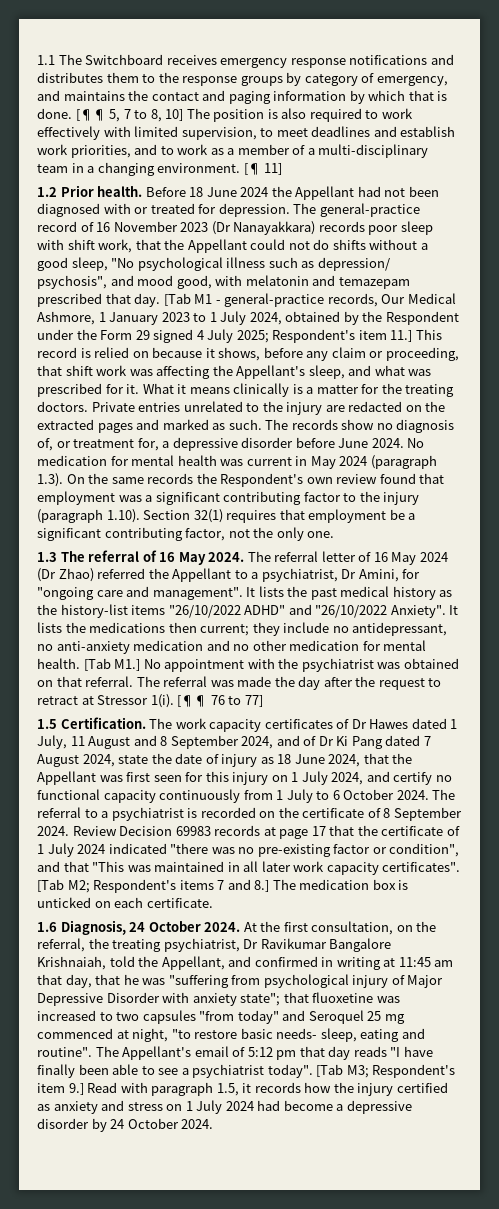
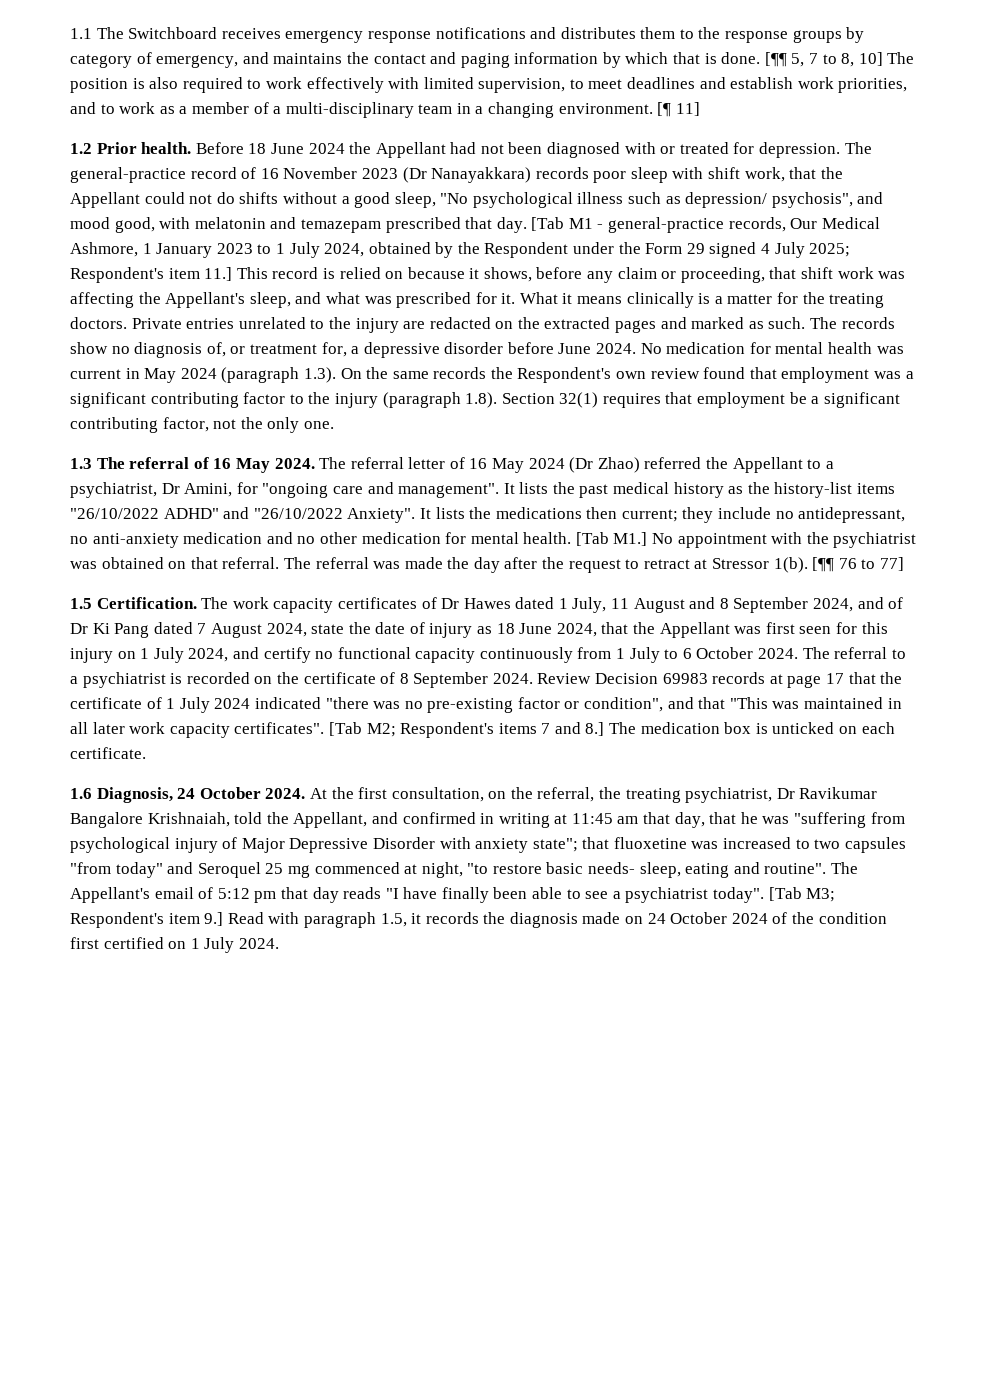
[106,509,140,523] 1.10). -> [465,392,498,408] 1.8).
[150,694,174,708] 1(i). -> [773,557,808,573] 1(b).
[304,1082,448,1096] [37,1100,412,1114] [37,1118,179,1132] how the injury certified as anxiety and stress on 1 July 2024 had become a depressive disorder by 24 October -> [483,912,887,928] [70,937,235,953] the diagnosis made on 24 October 2024 of the condition first certified on 1 July

